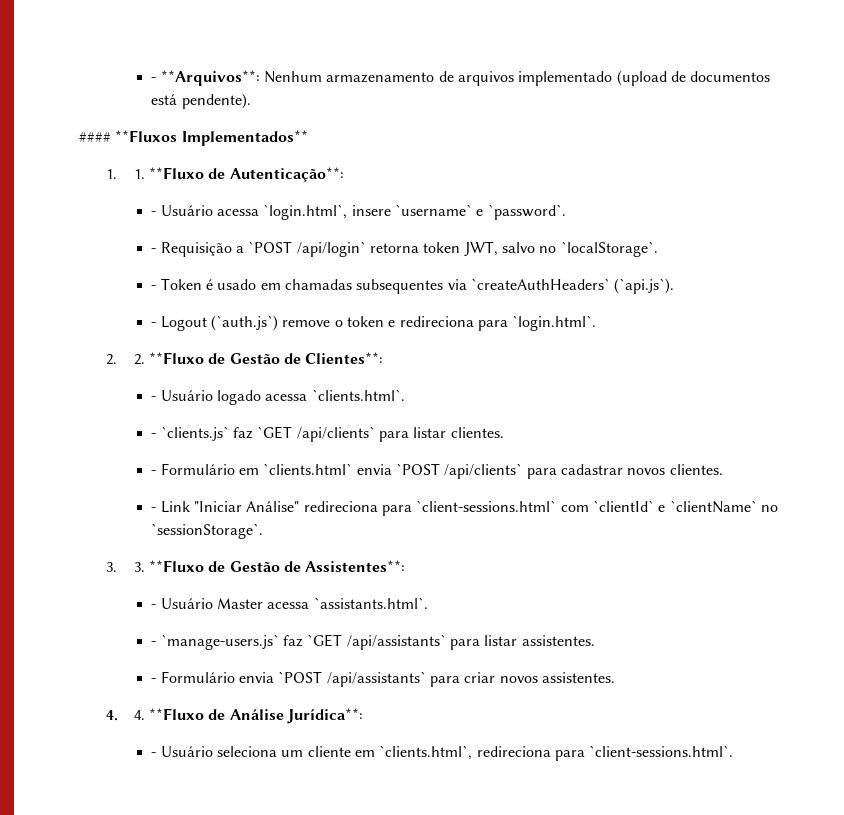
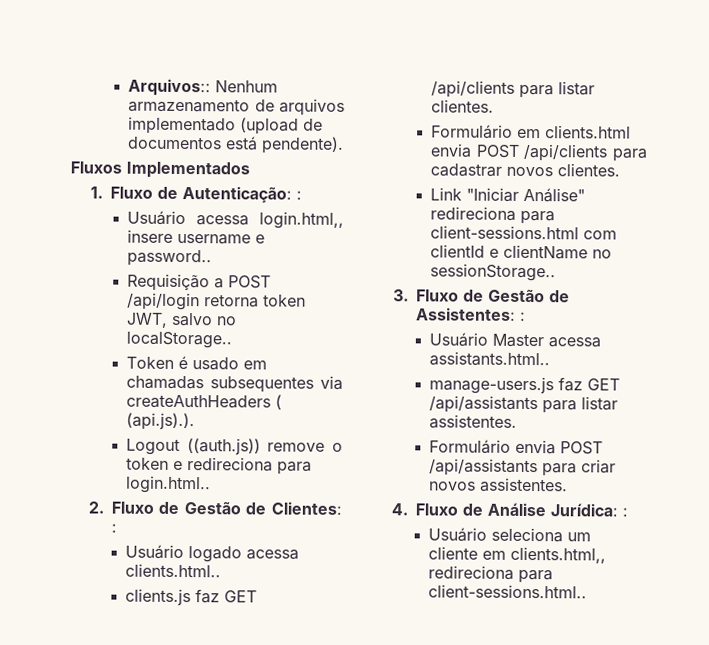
[151,70,260,86] - **Arquivos**: -> [128,78,212,97] Arquivos::
[79,130,308,146] [106,167,344,182] [151,204,566,220] [151,241,366,257] #### **Fluxos Implementados** // 1. 1. **Fluxo de Autenticação**: // - Usuário acessa `login.html`, insere `username` e `password`. // - Requisição a `POST /api/login` -> [70,161,250,179] [89,186,302,203] [127,210,344,229] [127,229,266,245] [127,249,213,267] [127,273,272,292] [127,292,201,311] Fluxos Implementados // 1. Fluxo de Autenticação: : // Usuário acessa login.html,, insere username e password.. // Requisição a POST /api/login
[560,241,658,257] [151,285,157,290] `localStorage`. // - -> [126,331,233,349] localStorage.. //
[470,278,675,294] [151,315,279,331] `createAuthHeaders` (`api.js`). // - Logout (`auth.js`) -> [126,394,283,410] [126,412,196,431] [126,438,261,456] createAuthHeaders ( (api.js).). // Logout ((auth.js))
[512,315,597,331] [106,352,384,365] [151,396,157,401] `login.html`. // 2. 2. **Fluxo de Gestão de Clientes**: // - -> [126,475,212,494] [87,501,342,515] [110,523,117,533] login.html.. // 2. Fluxo de Gestão de Clientes: : //
[311,389,405,401] [151,426,375,442] `clients.html`. // - `clients.js` faz `GET /api/clients` -> [125,563,222,578] [125,588,258,607] [431,80,516,98] clients.html.. // clients.js faz GET /api/clients
[151,470,157,475] - -> (495, 106) none
[263,463,523,479] `clients.html` envia `POST /api/clients` -> [545,125,632,139] [430,143,609,162] clients.html envia POST /api/clients
[151,507,157,512] - -> (621, 170) none
[416,500,778,513] [151,523,264,539] [106,560,406,572] [151,604,157,609] `client-sessions.html` com `clientId` e `clientName` no `sessionStorage`. // 3. 3. **Fluxo de Gestão de Assistentes**: // - -> [430,225,618,240] [430,244,613,260] [430,263,557,282] [392,288,570,303] [415,307,526,321] client-sessions.html com clientId e clientName no sessionStorage.. // 3. Fluxo de Gestão de Assistentes: : //
[313,597,428,609] [151,634,446,650] `assistants.html`. // - `manage-users.js` faz `GET /api/assistants` -> [429,351,551,367] [429,376,621,395] [429,395,539,414] assistants.html.. // manage-users.js faz GET /api/assistants
[151,678,157,683] - -> (518, 421) none
[278,671,426,687] `POST /api/assistants` -> [560,441,604,455] [429,458,539,477] POST /api/assistants
[133,708,364,724] [151,752,157,757] 4. **Fluxo de Análise Jurídica**: // - -> [414,502,628,517] Fluxo de Análise Jurídica: : //
[379,745,734,761] `clients.html`, redireciona para `client-sessions.html`. -> [510,546,607,564] [428,565,554,584] [428,584,588,599] clients.html,, redireciona para client-sessions.html..

